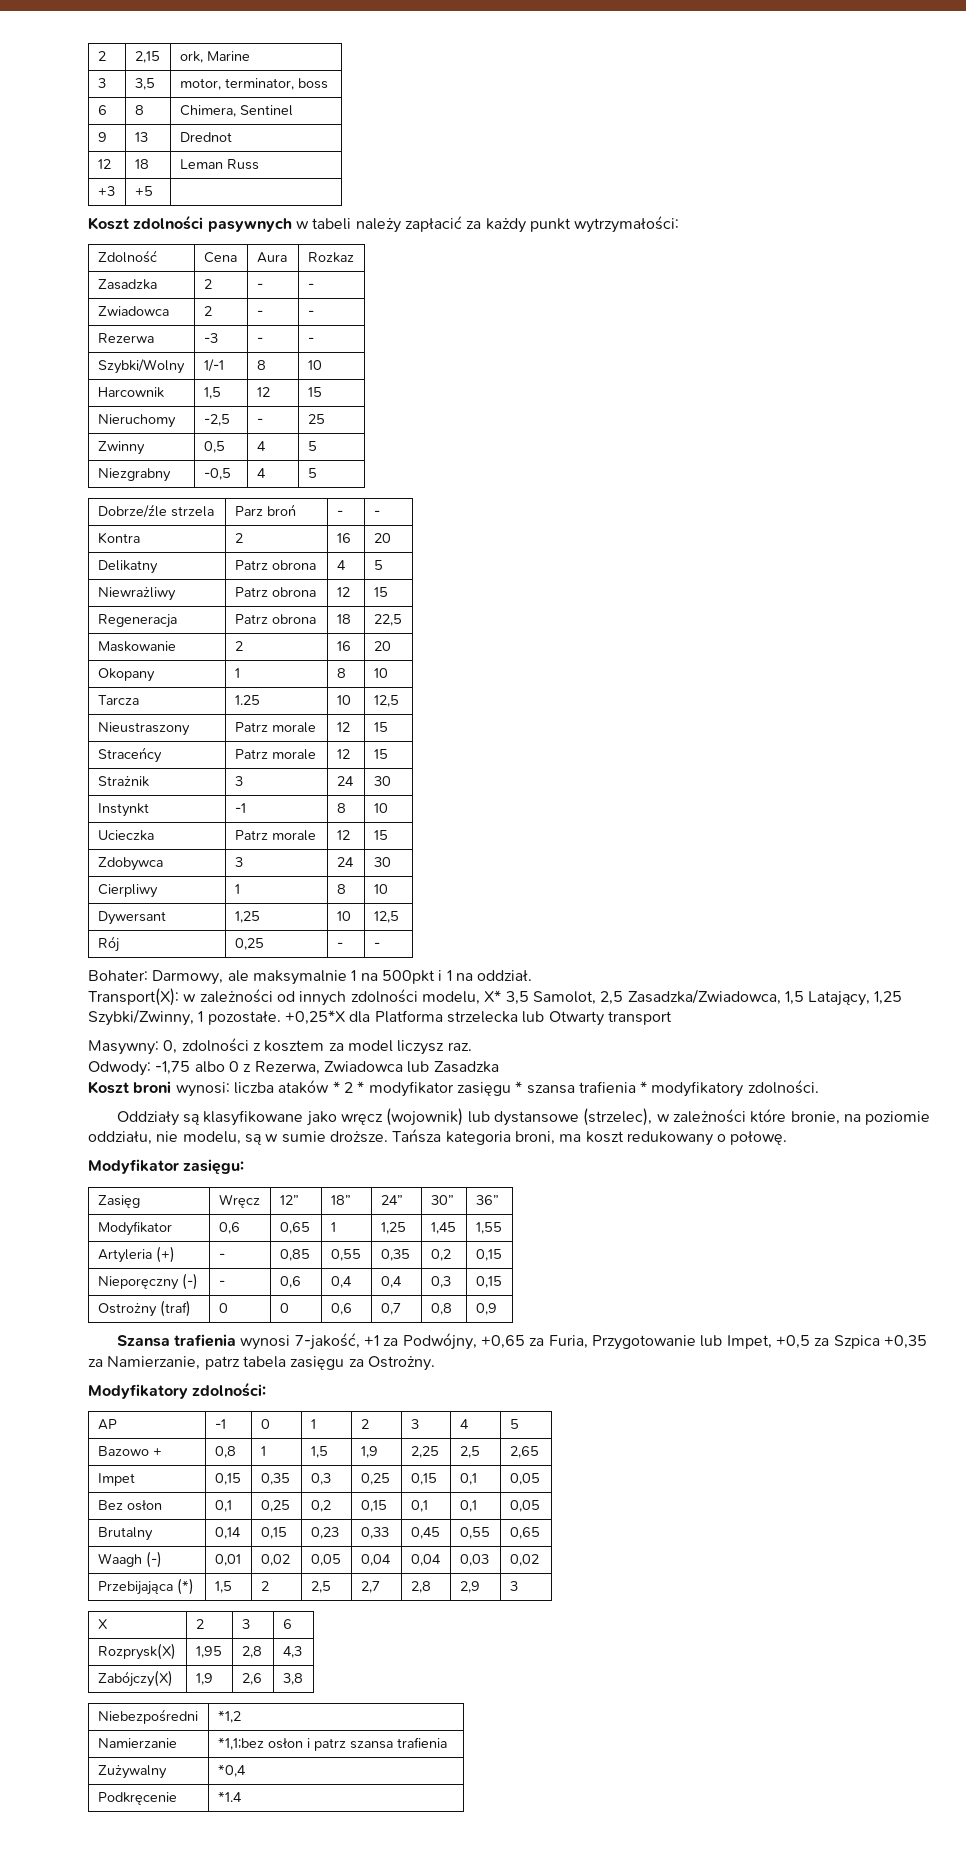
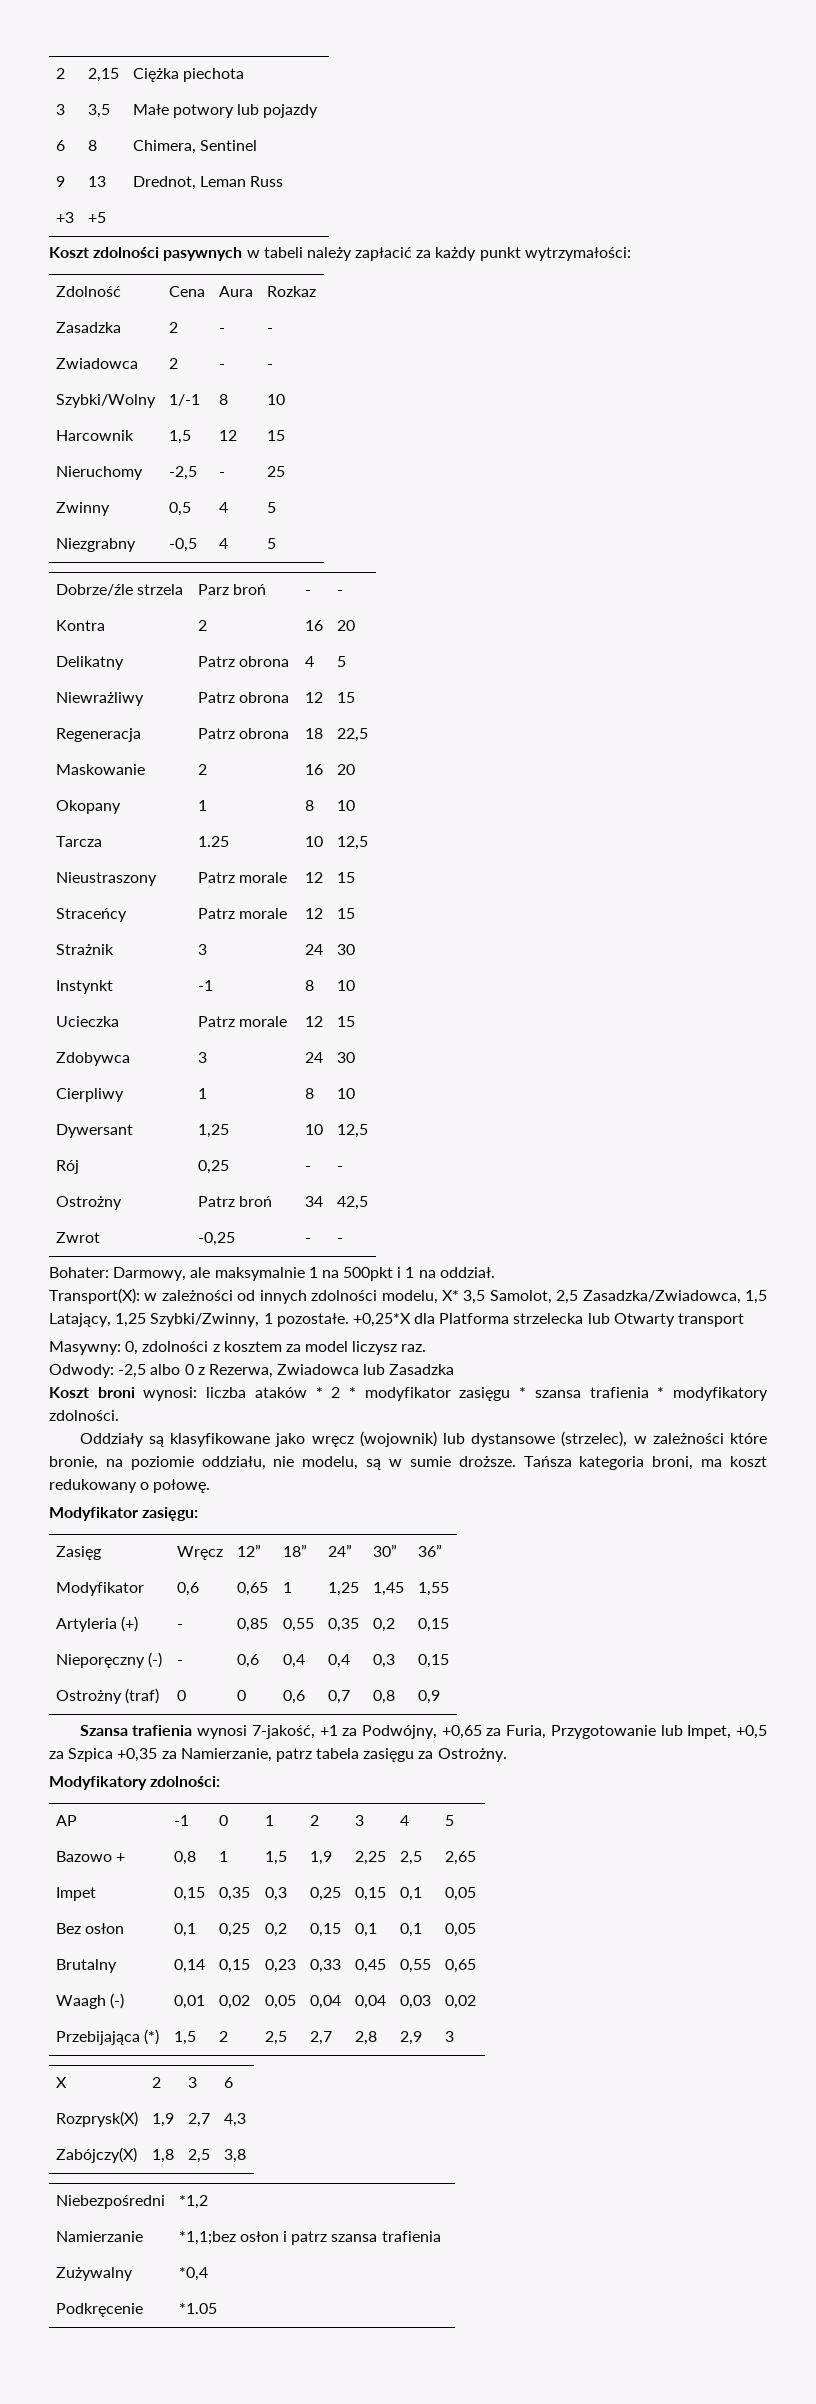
[179,51,250,63] ork, Marine -> [132,68,244,82] Ciężka piechota
[179,78,328,90] motor, terminator, boss -> [132,104,319,118] Małe potwory lub pojazdy
[179,132,232,142] [97,159,111,169] [134,159,149,169] Drednot // 12 | 18 | -> [132,176,196,190] Drednot,
[97,333,154,343] [203,333,218,343] [256,337,263,343] [307,337,314,343] // Rezerwa | -3 | - | - -> (273, 366) none
(380, 945) none -> [55,1196,122,1210] [197,1196,272,1207] [304,1196,323,1207] [336,1196,368,1210] [55,1232,100,1243] [197,1232,235,1246] [304,1238,311,1243] [336,1238,343,1243] // Ostrożny | Patrz broń | 34 | 42,5 // Zwrot | -0,25 | - | -
[155,1061,191,1075] -1,75 -> [118,1364,147,1378] -2,5
[195,1646,222,1658] [241,1646,262,1658] 1,95 | 2,8 -> [151,2113,174,2127] [187,2113,210,2127] 1,9 | 2,7
[195,1673,213,1685] [241,1673,262,1685] 1,9 | 2,6 -> [151,2149,174,2163] [187,2149,210,2163] 1,8 | 2,5
[217,1791,242,1802] *1.4 -> [178,2303,217,2314] *1.05

